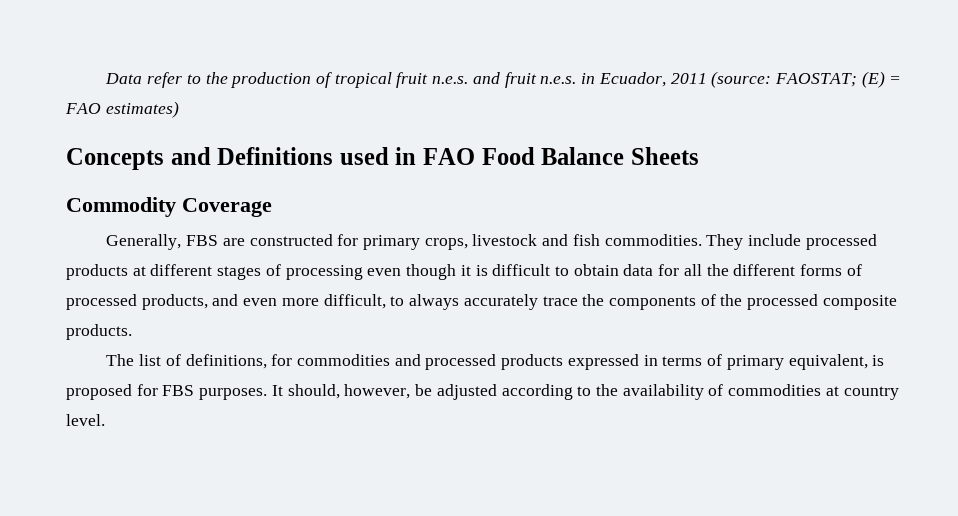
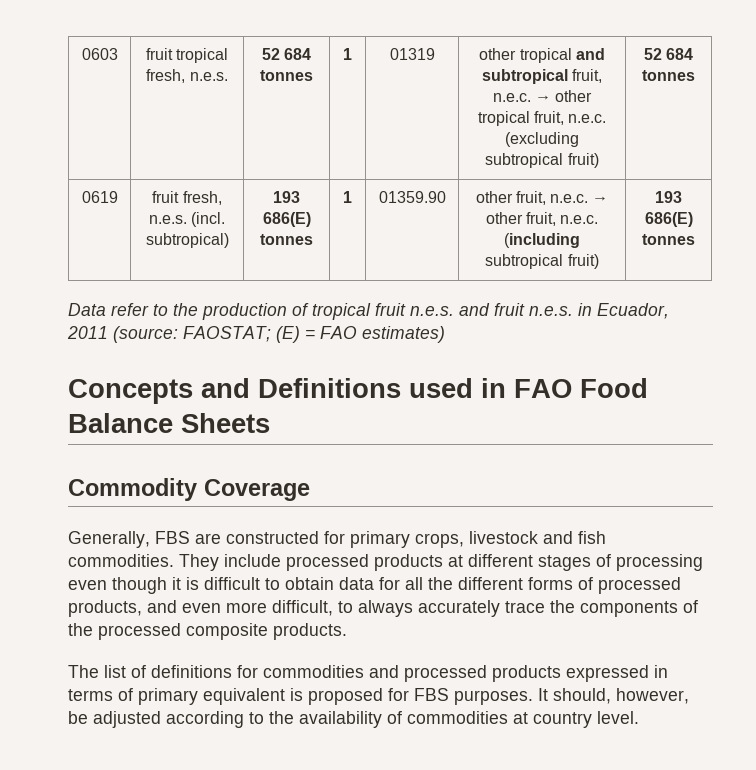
(105, 78) none -> [81,48,118,60] [145,48,229,63] [146,69,228,83] [261,48,312,60] [260,70,313,81] [343,48,352,60] [389,48,435,60] [479,48,605,63] [481,69,603,84] [492,90,593,102] [477,111,607,126] [505,132,579,147] [485,153,599,168] [643,48,694,60] [642,70,695,81] [81,191,118,203] [152,191,222,205] [148,212,226,227] [145,233,229,248] [273,191,300,203] [262,212,311,227] [260,234,313,245] [343,191,352,203] [378,191,446,203] [475,191,609,205] [485,212,599,226] [504,233,580,248] [485,254,599,269] [655,191,682,203] [644,212,693,227] [642,234,695,245] 0603 | fruit tropical fresh, n.e.s. | 52 684 tonnes | 1 | 01319 | other tropical and subtropical fruit, n.e.c. → other tropical fruit, n.e.c. (excluding subtropical fruit) | 52 684 tonnes // 0619 | fruit fresh, n.e.s. (incl. subtropical) | 193 686(E) tonnes | 1 | 01359.90 | other fruit, n.e.c. → other fruit, n.e.c. (including subtropical fruit) | 193 686(E) tonnes //
[185,354,267,369] definitions, -> [151,665,232,678] definitions
[788,354,868,370] equivalent, -> [203,688,285,705] equivalent

